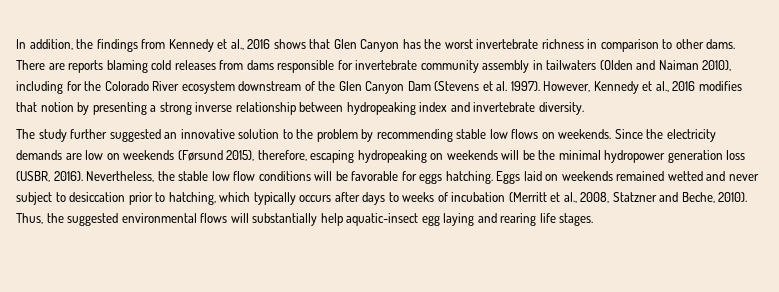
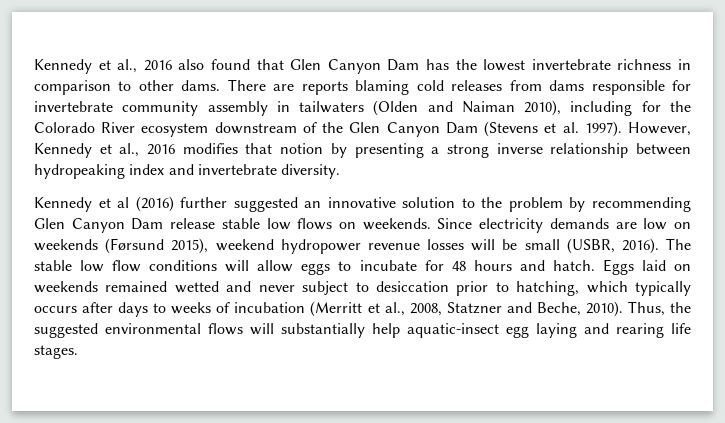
[16,39,306,52] In addition, the findings from Kennedy et al., 2016 shows -> [34,59,250,74] Kennedy et al., 2016 also found
(400, 45) none -> [387,59,420,71] Dam
[444,39,473,49] worst -> [483,59,526,71] lowest
[16,129,67,142] The study -> [34,196,174,212] Kennedy et al (2016)
(453, 135) none -> [34,218,216,233] Glen Canyon Dam release
[646,129,664,139] the -> (473, 223) none
[257,150,746,163] [16,171,175,182] therefore, escaping hydropeaking on weekends will be the minimal hydropower generation loss (USBR, 2016). Nevertheless, the -> [215,238,691,254] weekend hydropower revenue losses will be small (USBR, 2016). The
[335,171,493,184] be favorable for eggs hatching. -> [257,260,595,275] allow eggs to incubate for 48 hours and hatch.

